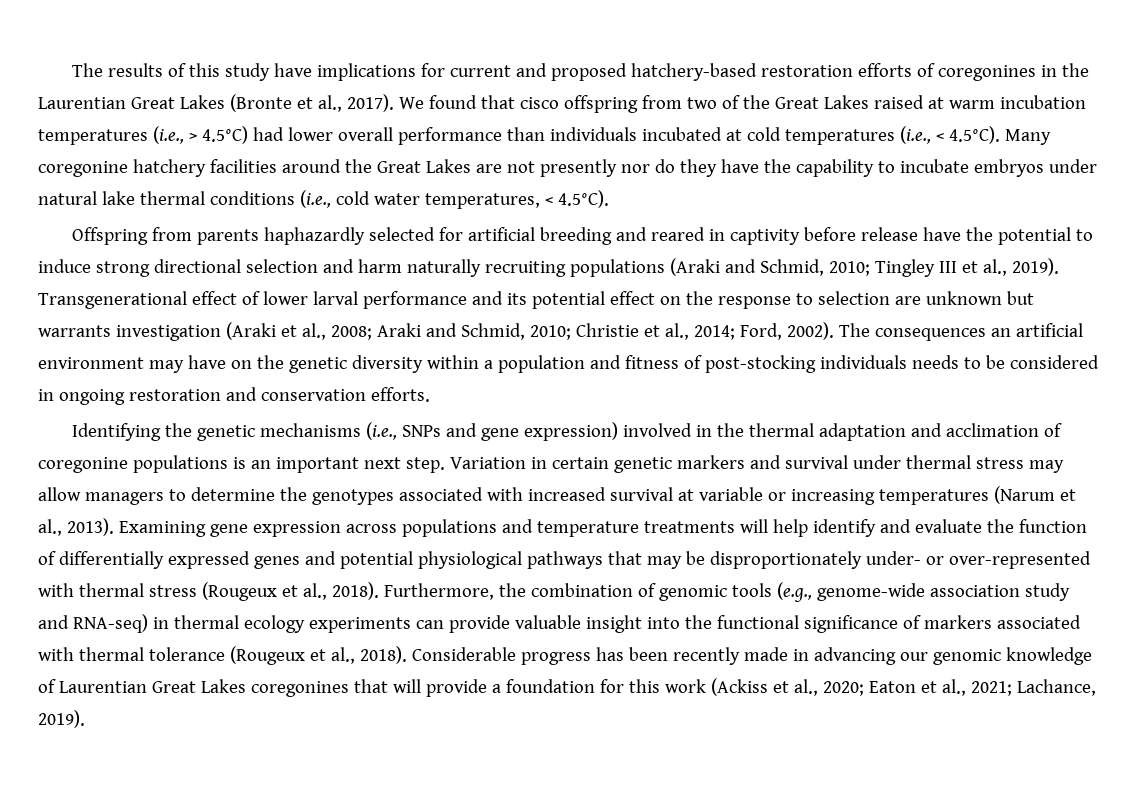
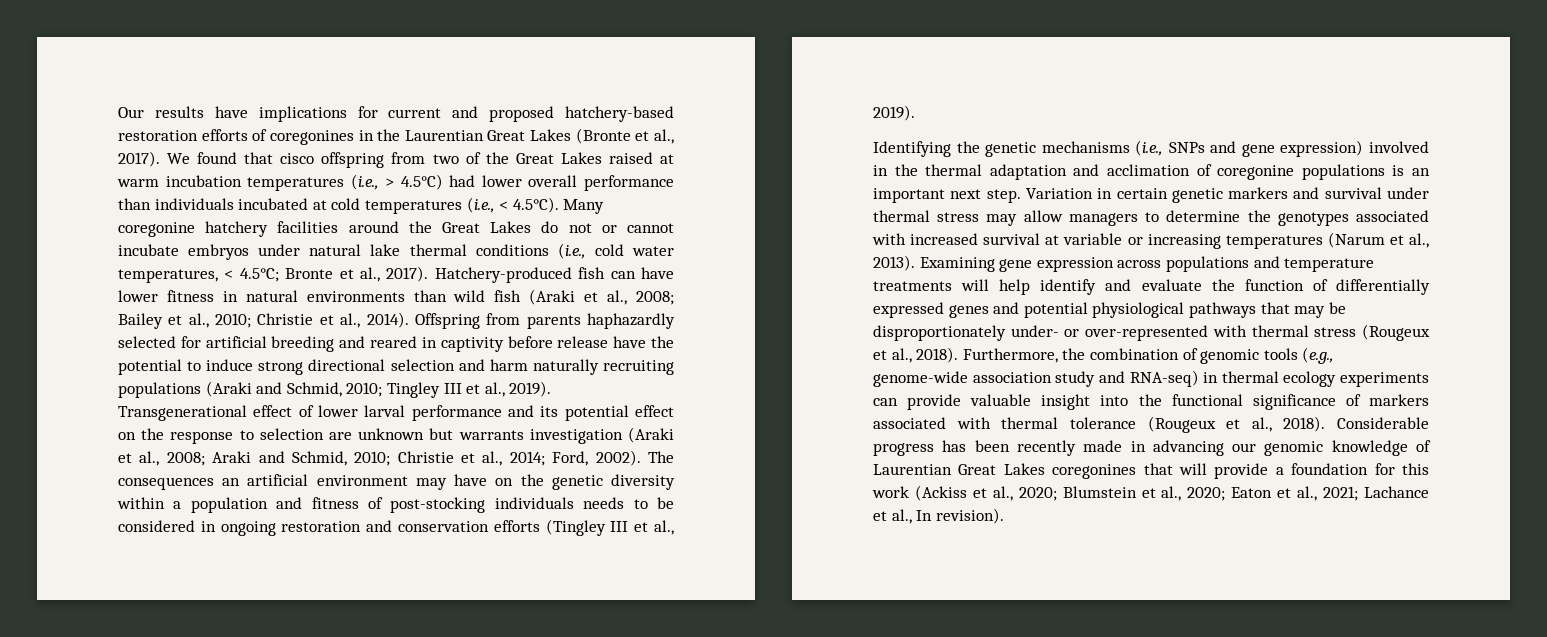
[72,63,271,81] The results of this study -> [118,106,204,118] Our results
[475,159,895,177] are not presently nor do they have the capability to -> [541,221,674,233] do not or cannot
[557,190,609,208] 4.5°C). // -> [239,266,674,283] [118,289,675,305] [118,312,409,329] 4.5°C; Bronte et al., 2017). Hatchery-produced fish can have lower fitness in natural environments than wild fish (Araki et al., 2008; Bailey et al., 2010; Christie et al., 2014).
[370,387,430,402] efforts. -> [493,519,674,536] [873,105,915,121] efforts (Tingley III et al., 2019).
[868,679,1096,696] [38,710,85,728] Eaton et al., 2021; Lachance, 2019). -> [1062,486,1429,501] [873,508,1004,524] Blumstein et al., 2020; Eaton et al., 2021; Lachance et al., In revision).

